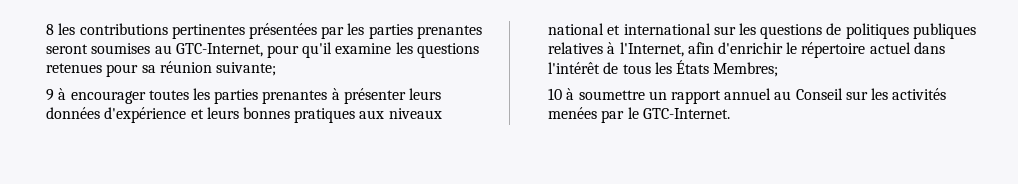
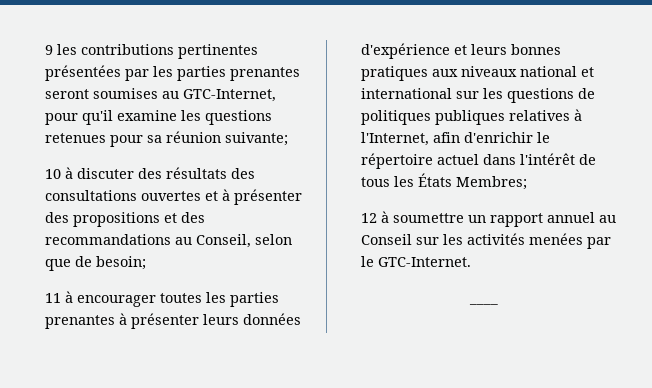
[46,24,55,35] 8 -> [45,45,54,55] 9
[46,89,55,101] 9 -> [45,167,256,179] [45,189,303,205] [45,212,206,227] [45,234,293,248] [45,256,147,271] [45,293,62,303] 10 à discuter des résultats des consultations ouvertes et à présenter des propositions et des recommandations au Conseil, selon que de besoin; // 11
[548,88,563,100] 10 -> [361,213,378,223] 12
(730, 113) none -> [469,303,498,305] // ____

